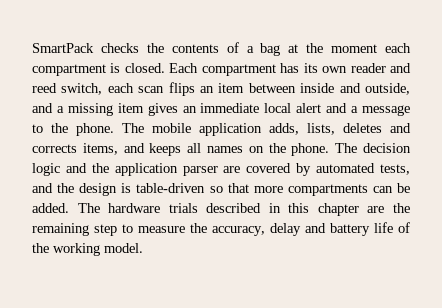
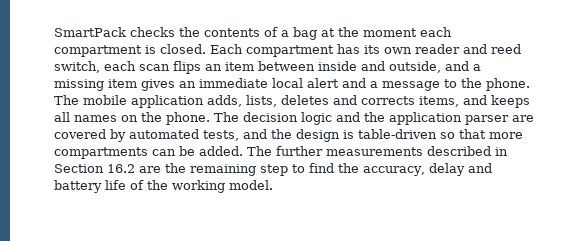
[108,203,359,216] hardware trials described in this chapter -> [276,146,508,156] [54,164,135,173] further measurements described in Section 16.2
[138,226,185,233] measure -> [309,163,334,173] find

